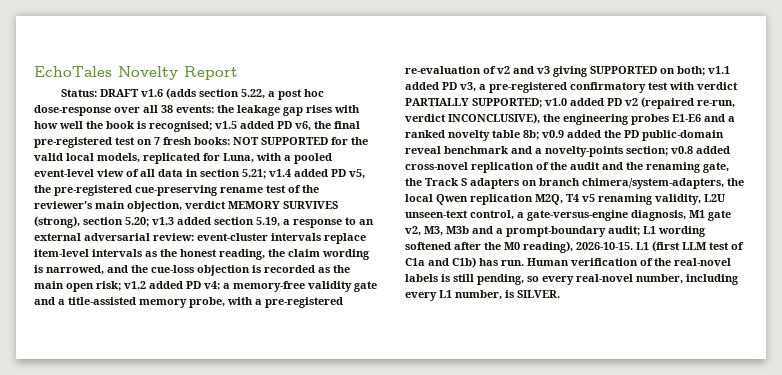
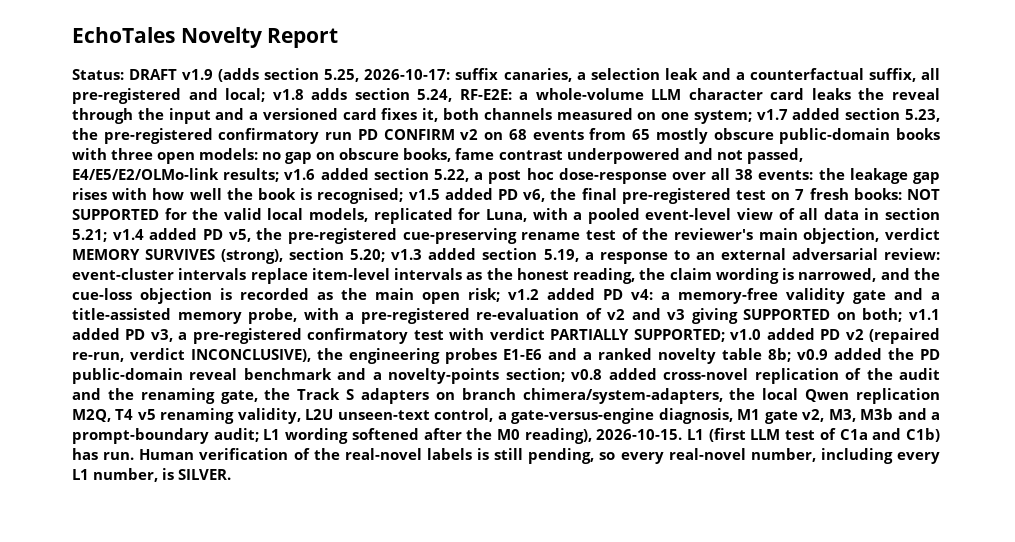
[141,88,197,99] v1.6 (adds -> [182,68,940,82] [72,88,940,104] [72,108,941,124] [72,128,941,144] [72,148,803,164] [72,168,369,182] v1.9 (adds section 5.25, 2026-10-17: suffix canaries, a selection leak and a counterfactual suffix, all pre-registered and local; v1.8 adds section 5.24, RF-E2E: a whole-volume LLM character card leaks the reveal through the input and a versioned card fixes it, both channels measured on one system; v1.7 added section 5.23, the pre-registered confirmatory run PD CONFIRM v2 on 68 events from 65 mostly obscure public-domain books with three open models: no gap on obscure books, fame contrast underpowered and not passed, E4/E5/E2/OLMo-link results; v1.6 added

